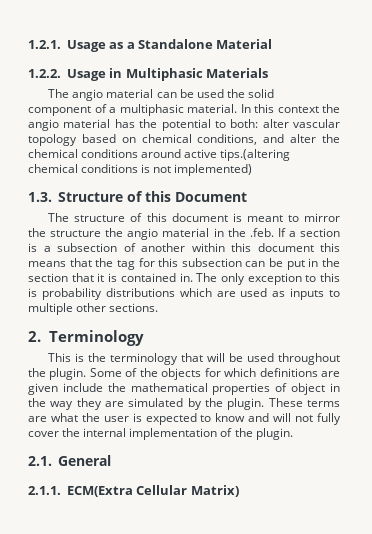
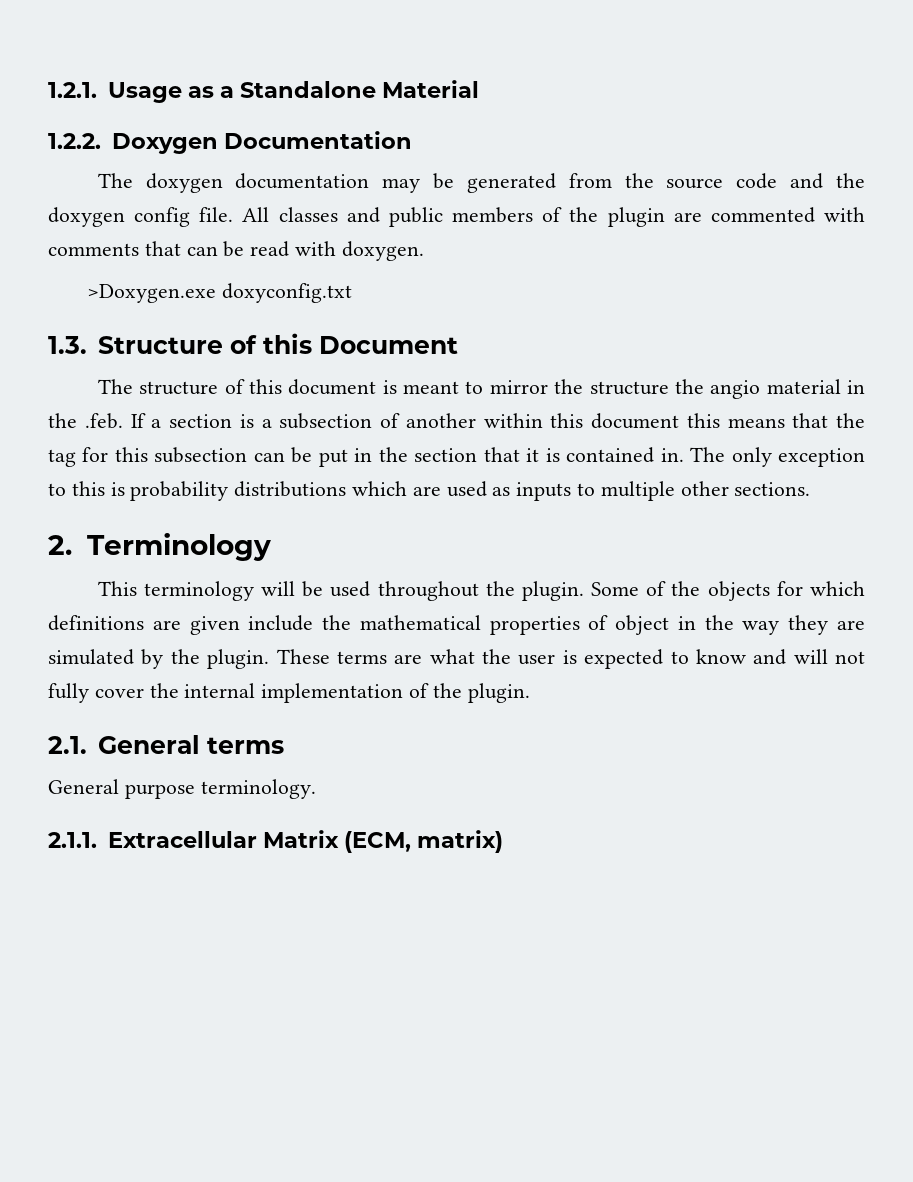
[66,68,268,81] [48,89,274,101] [28,104,340,116] [28,119,340,131] [28,134,340,146] [28,149,291,161] [28,164,253,176] Usage in Multiphasic Materials // The angio material can be used the solid component of a multiphasic material. In this context the angio material has the potential to both: alter vascular topology based on chemical conditions, and alter the chemical conditions around active tips.(altering chemical conditions is not implemented) -> [111,131,412,154] [97,173,866,193] [48,207,866,227] [48,241,424,261] [87,283,353,303] Doxygen Documentation // The doxygen documentation may be generated from the source code and the doxygen config file. All classes and public members of the plugin are commented with comments that can be read with doxygen. // >Doxygen.exe doxyconfig.txt
[75,353,204,365] is the terminology that -> [143,581,254,601] terminology
[28,485,239,497] // 2.1.1. ECM(Extra Cellular Matrix) -> [206,737,284,754] [48,779,316,799] [48,830,503,853] terms // General purpose terminology. // 2.1.1. Extracellular Matrix (ECM, matrix)

